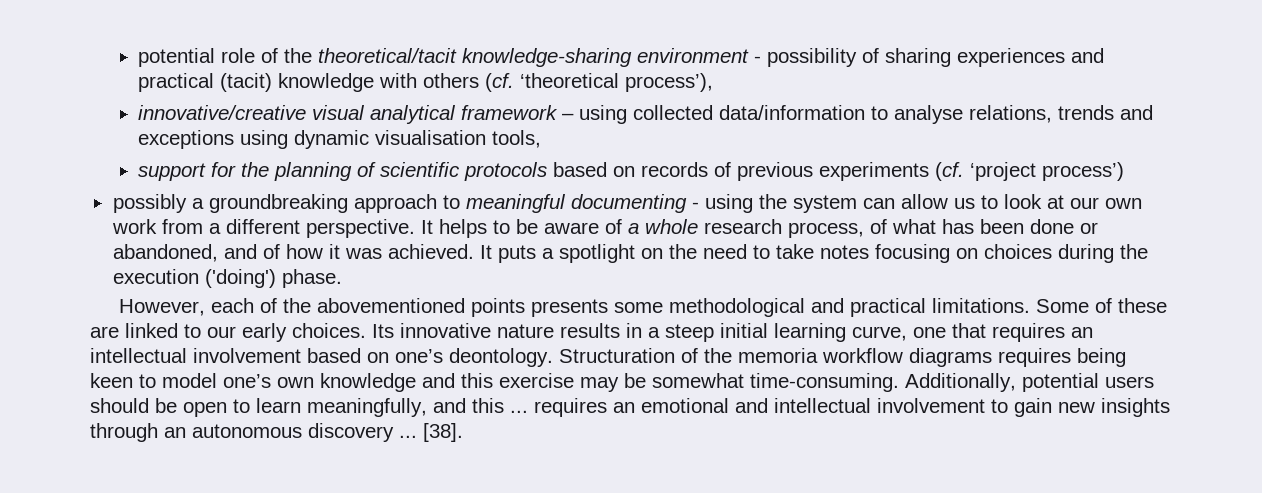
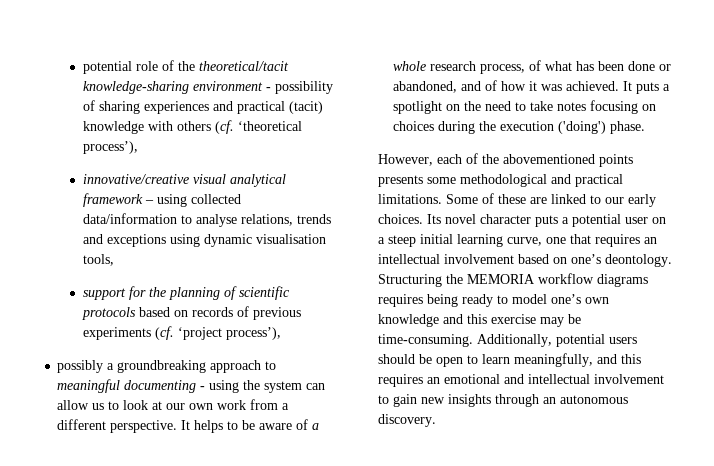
[1042,162,1125,181] process’) -> [225,327,281,340] process’),
[400,323,642,338] innovative nature results in -> [445,214,666,227] novel character puts a potential user on
[559,348,818,363] Structuration of the memoria -> [378,274,535,287] Structuring the MEMORIA
[90,373,133,388] keen -> [462,294,493,307] ready
[652,373,744,388] somewhat -> (581, 319) none
[510,410,528,413] ... -> (641, 359) none
[308,423,463,442] discovery ... [38]. -> [378,414,436,427] discovery.

